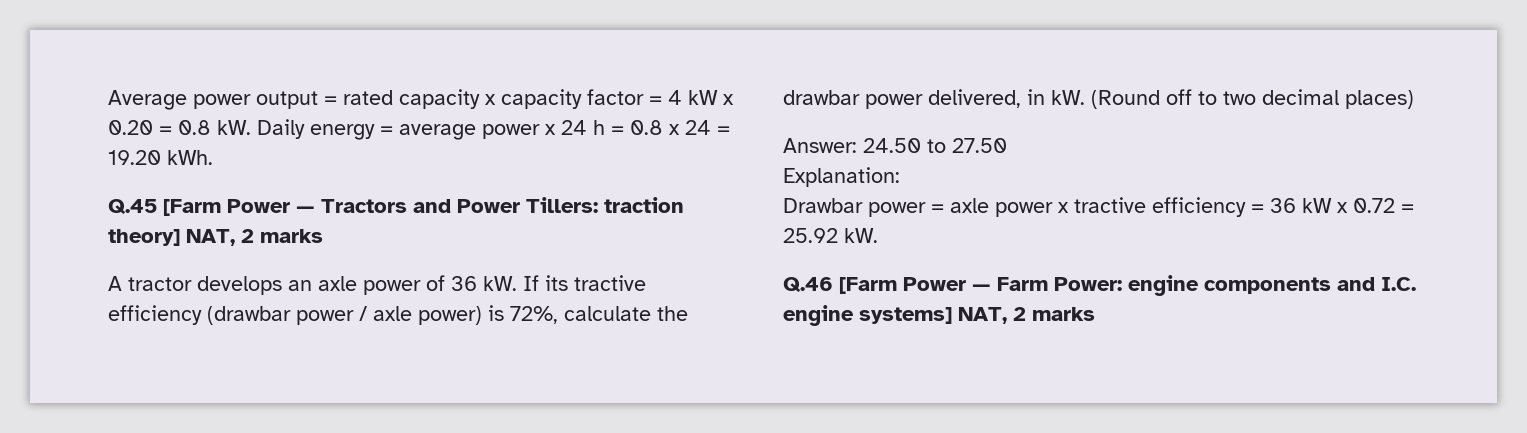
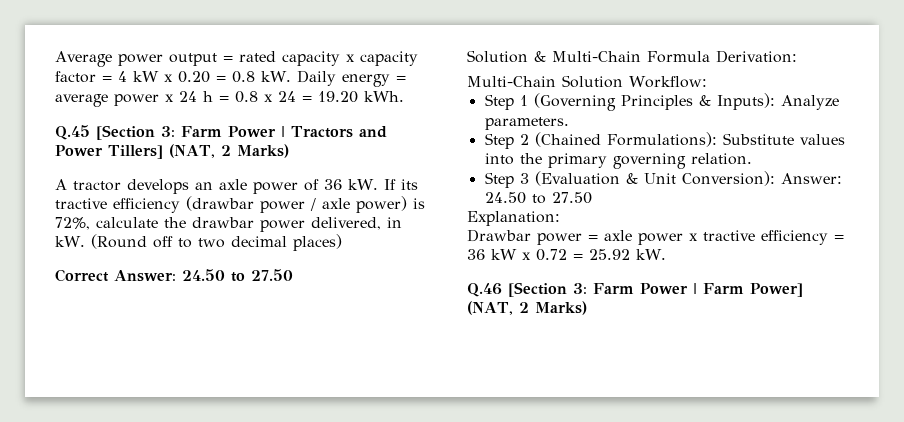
[163,197,684,216] [108,229,323,246] [Farm Power — Tractors and Power Tillers: traction theory] NAT, 2 marks -> [96,125,387,140] [55,144,289,159] [Section 3: Farm Power | Tractors and Power Tillers] (NAT, 2 Marks)
(1414, 99) none -> [55,269,293,282] [467,50,797,63] [467,75,707,88] [484,93,839,111] [484,117,569,130] [484,132,845,149] [484,153,752,169] [484,171,775,188] Correct Answer: 24.50 to 27.50 // Solution & Multi-Chain Formula Derivation: // Multi-Chain Solution Workflow: // Step 1 (Governing Principles & Inputs): Analyze parameters. // Step 2 (Chained Formulations): Substitute values into the primary governing relation. // Step 3 (Evaluation & Unit Conversion):
[839,275,1416,296] [783,305,1095,326] [Farm Power — Farm Power: engine components and I.C. engine systems] NAT, 2 marks -> [508,282,803,297] [467,301,587,315] [Section 3: Farm Power | Farm Power] (NAT, 2 Marks)

